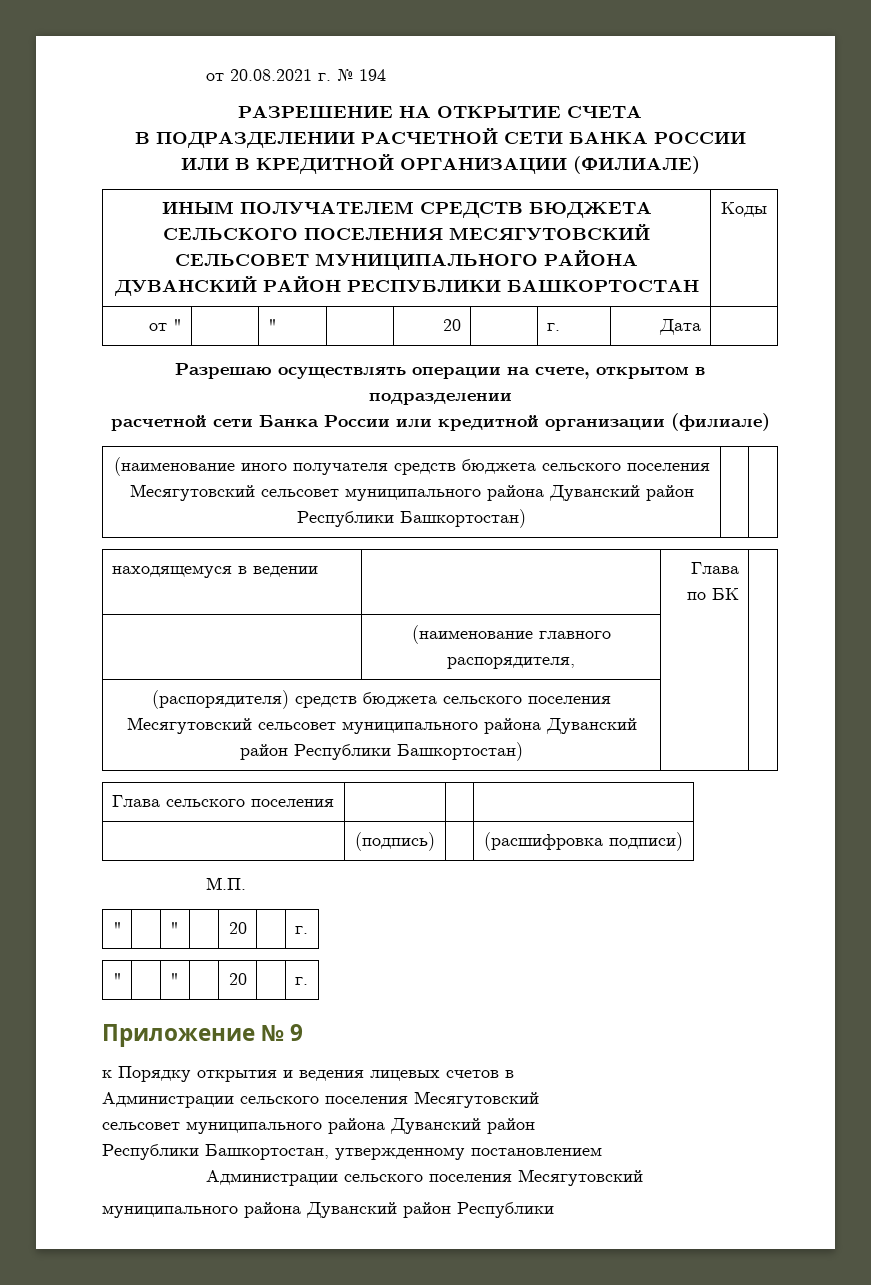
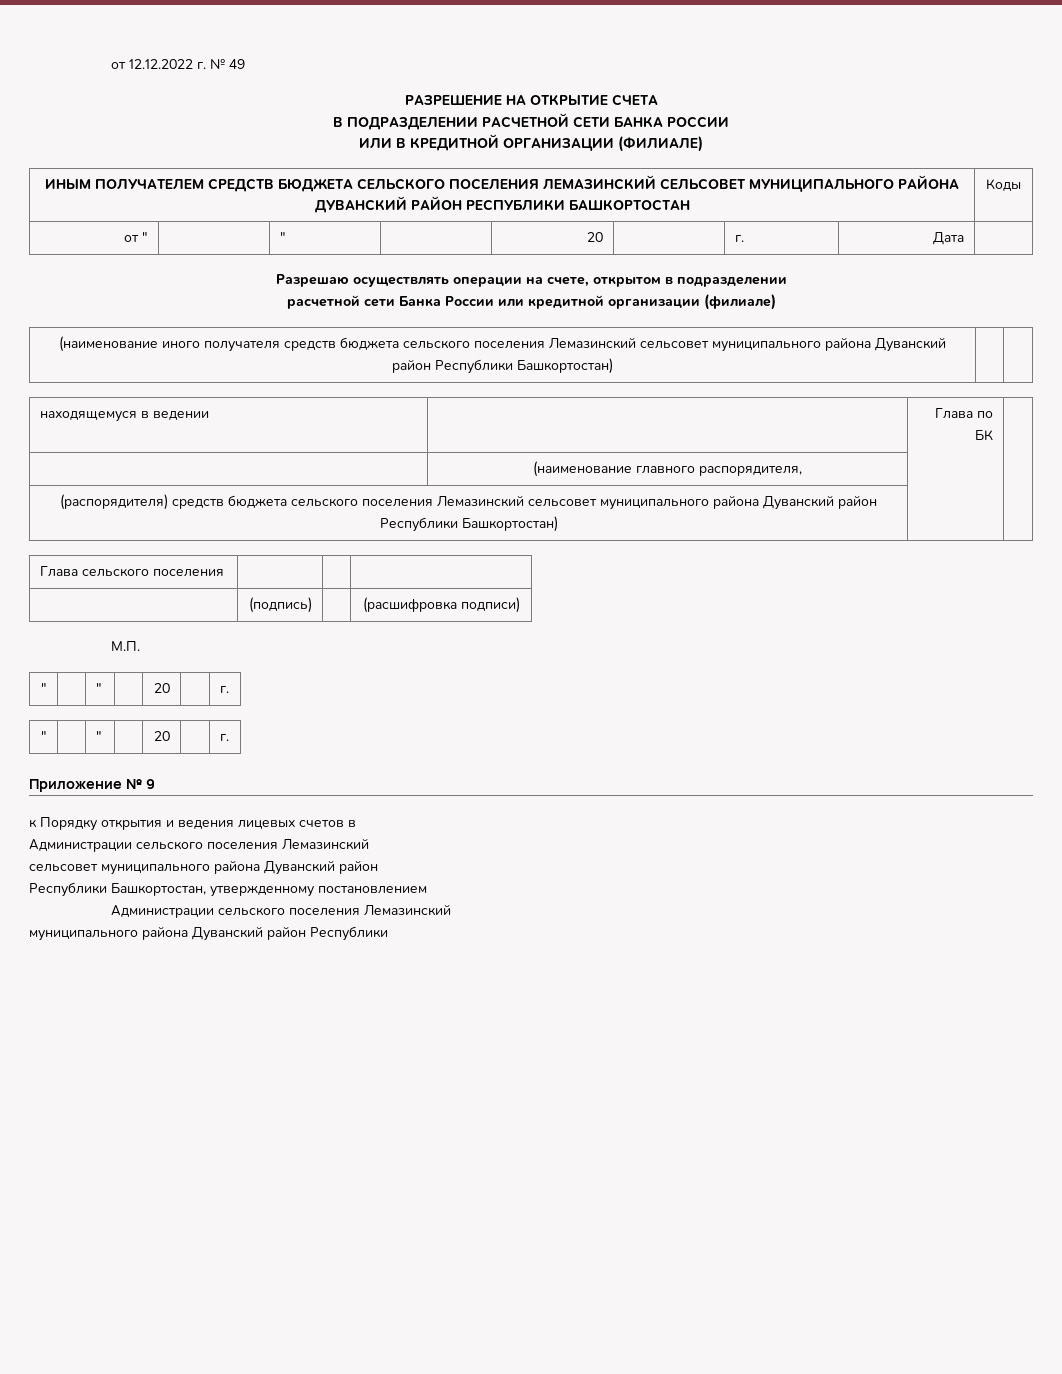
[205,69,312,81] от 20.08.2021 -> [110,59,193,69] от 12.12.2022
[358,69,386,81] 194 -> [228,59,245,69] 49
[449,224,650,241] МЕСЯГУТОВСКИЙ -> [543,175,656,190] ЛЕМАЗИНСКИЙ
[129,484,255,501] Месягутовский -> [549,337,636,349] Лемазинский
[126,717,252,734] Месягутовский -> [437,495,524,507] Лемазинский
[414,1091,539,1108] Месягутовский -> [282,838,369,850] Лемазинский
[517,1169,643,1186] Месягутовский -> [363,904,451,916] Лемазинский

